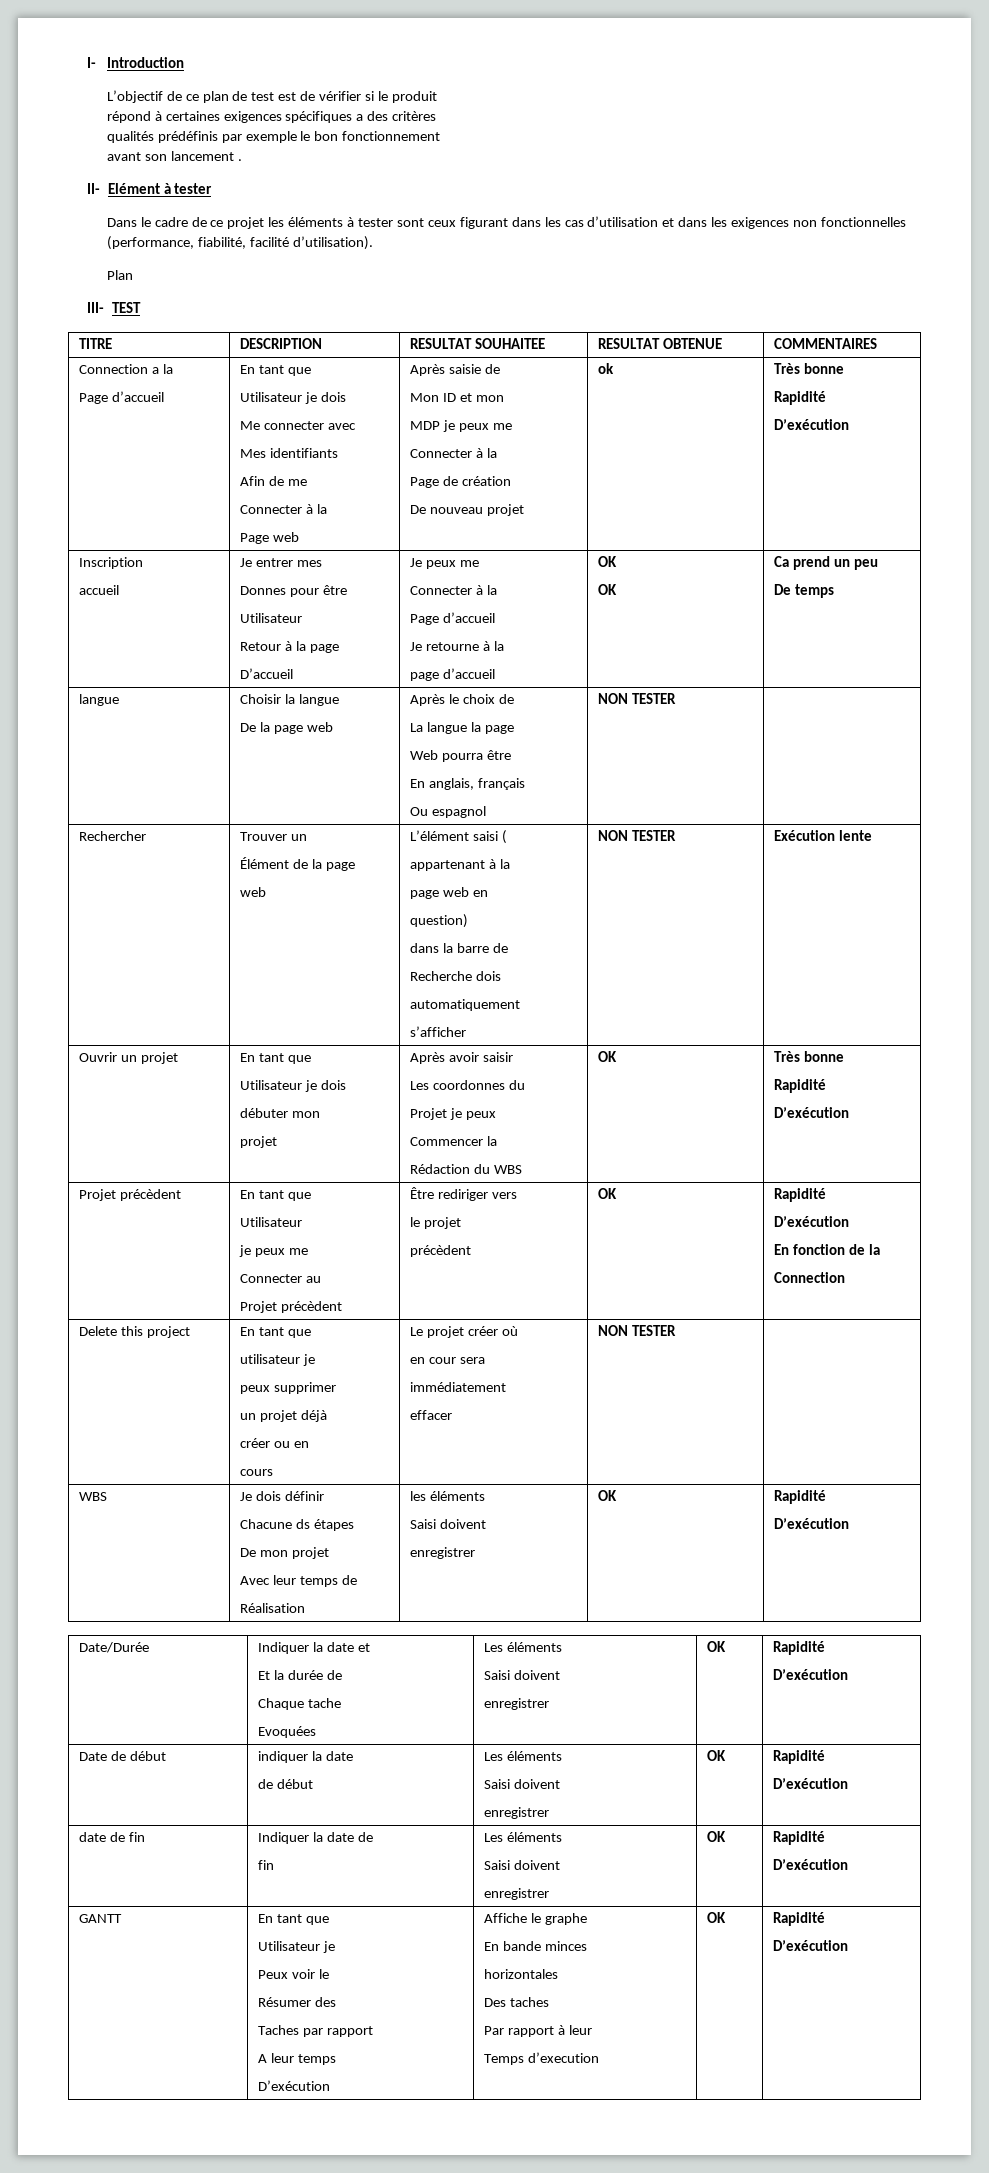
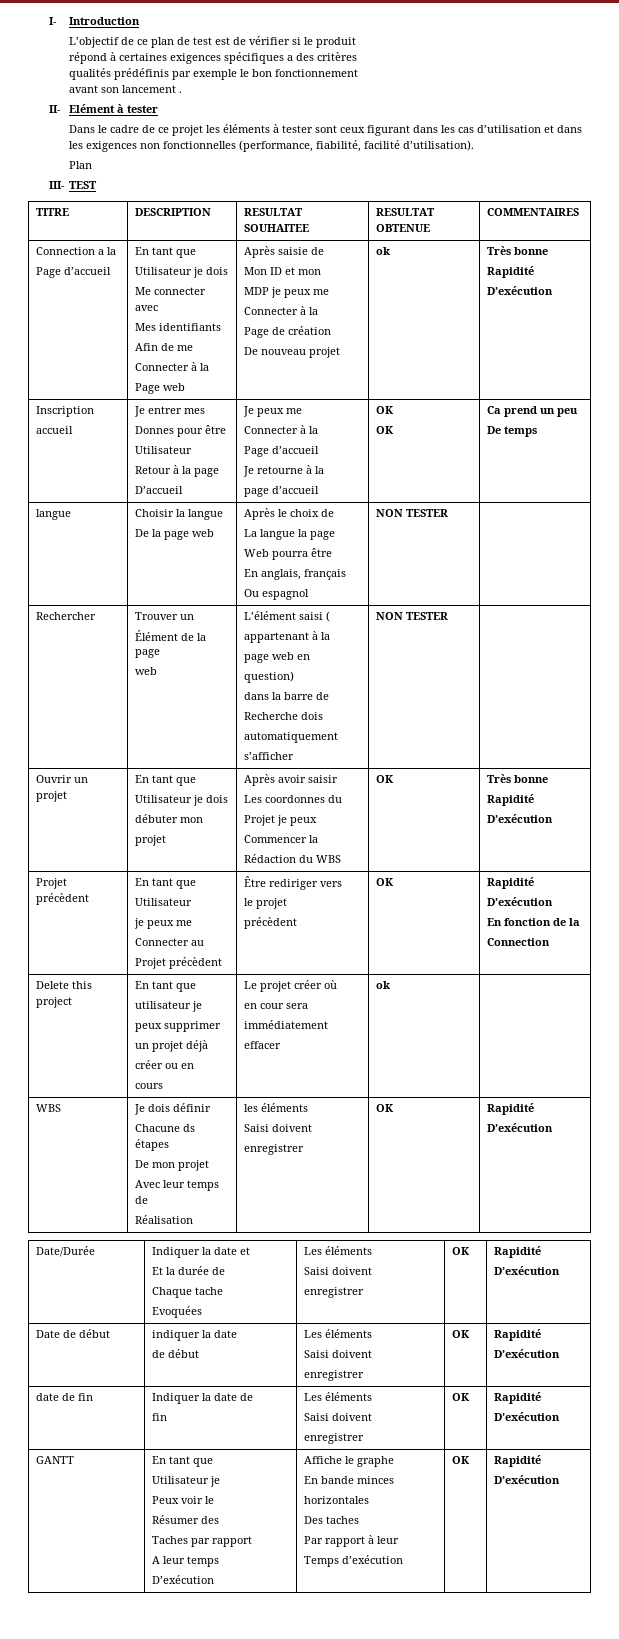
[774,830,873,841] Exécution lente -> (448, 616) none
[598,1325,677,1336] NON TESTER -> [375,981,390,989] ok
[528,2052,600,2063] d’execution -> [341,1555,403,1564] d’exécution

